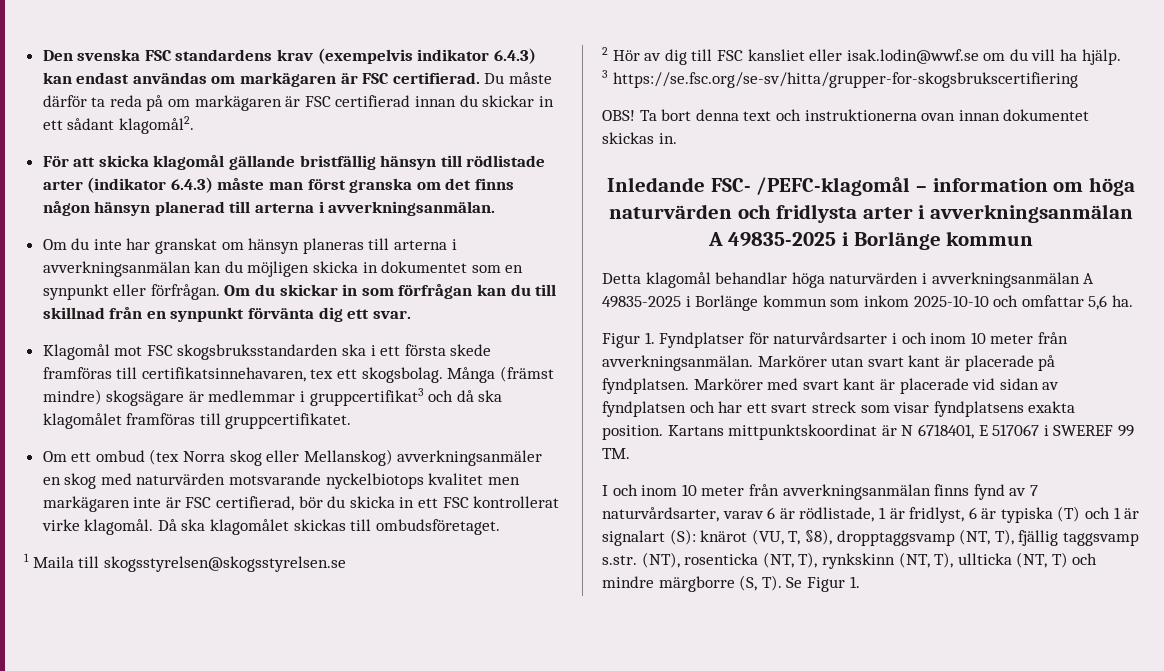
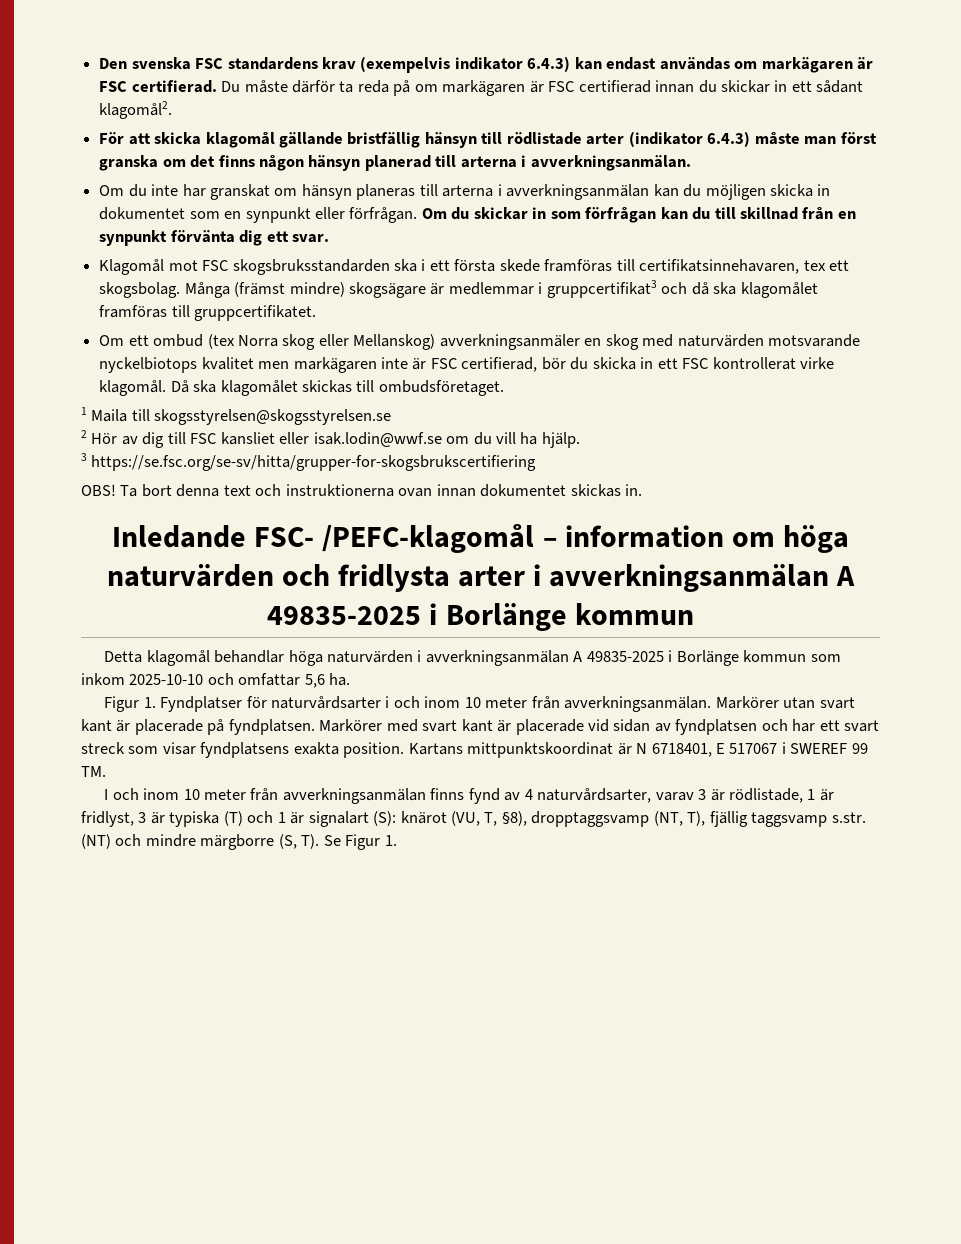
[1029,485,1038,496] 7 -> [524,789,533,800] 4
[767,507,776,519] 6 -> [698,789,707,800] 3
[968,507,977,519] 6 -> [138,812,147,823] 3
[641,552,1068,569] (NT), rosenticka (NT, T), rynkskinn (NT, T), ullticka (NT, T) -> [81,834,111,849] (NT)

